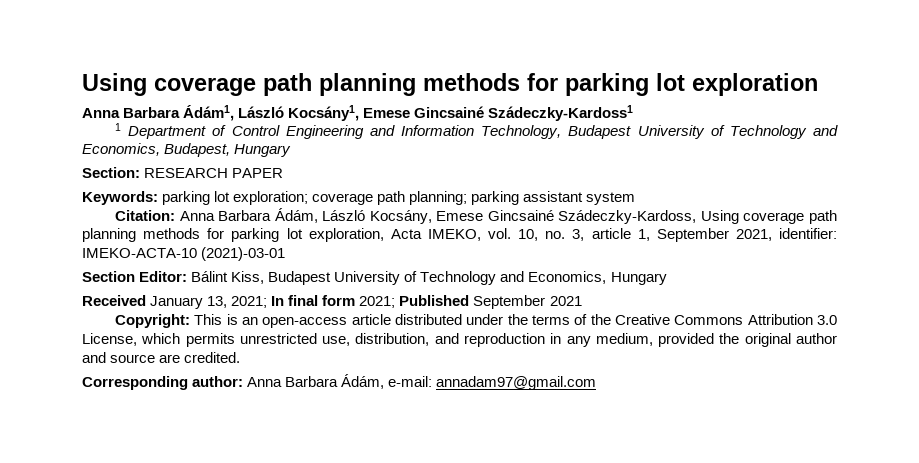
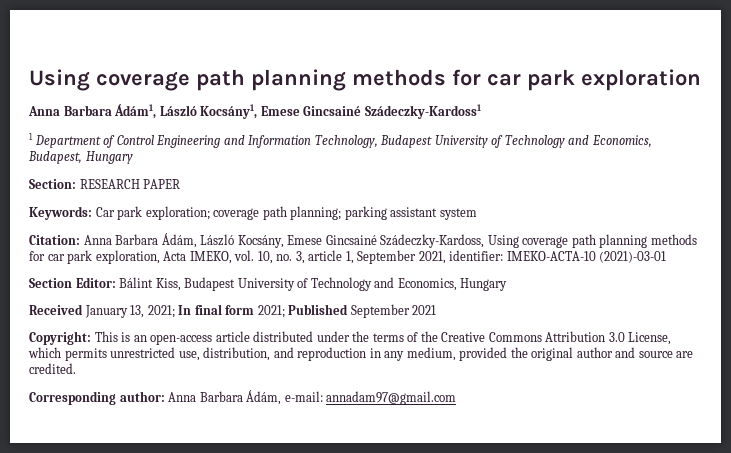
[82,73,685,96] Using coverage path planning methods for parking lot -> [29,69,575,91] Using coverage path planning methods for car park
[162,191,231,205] parking lot -> [95,206,143,220] Car park
[231,228,303,242] parking lot -> [47,250,93,264] car park

